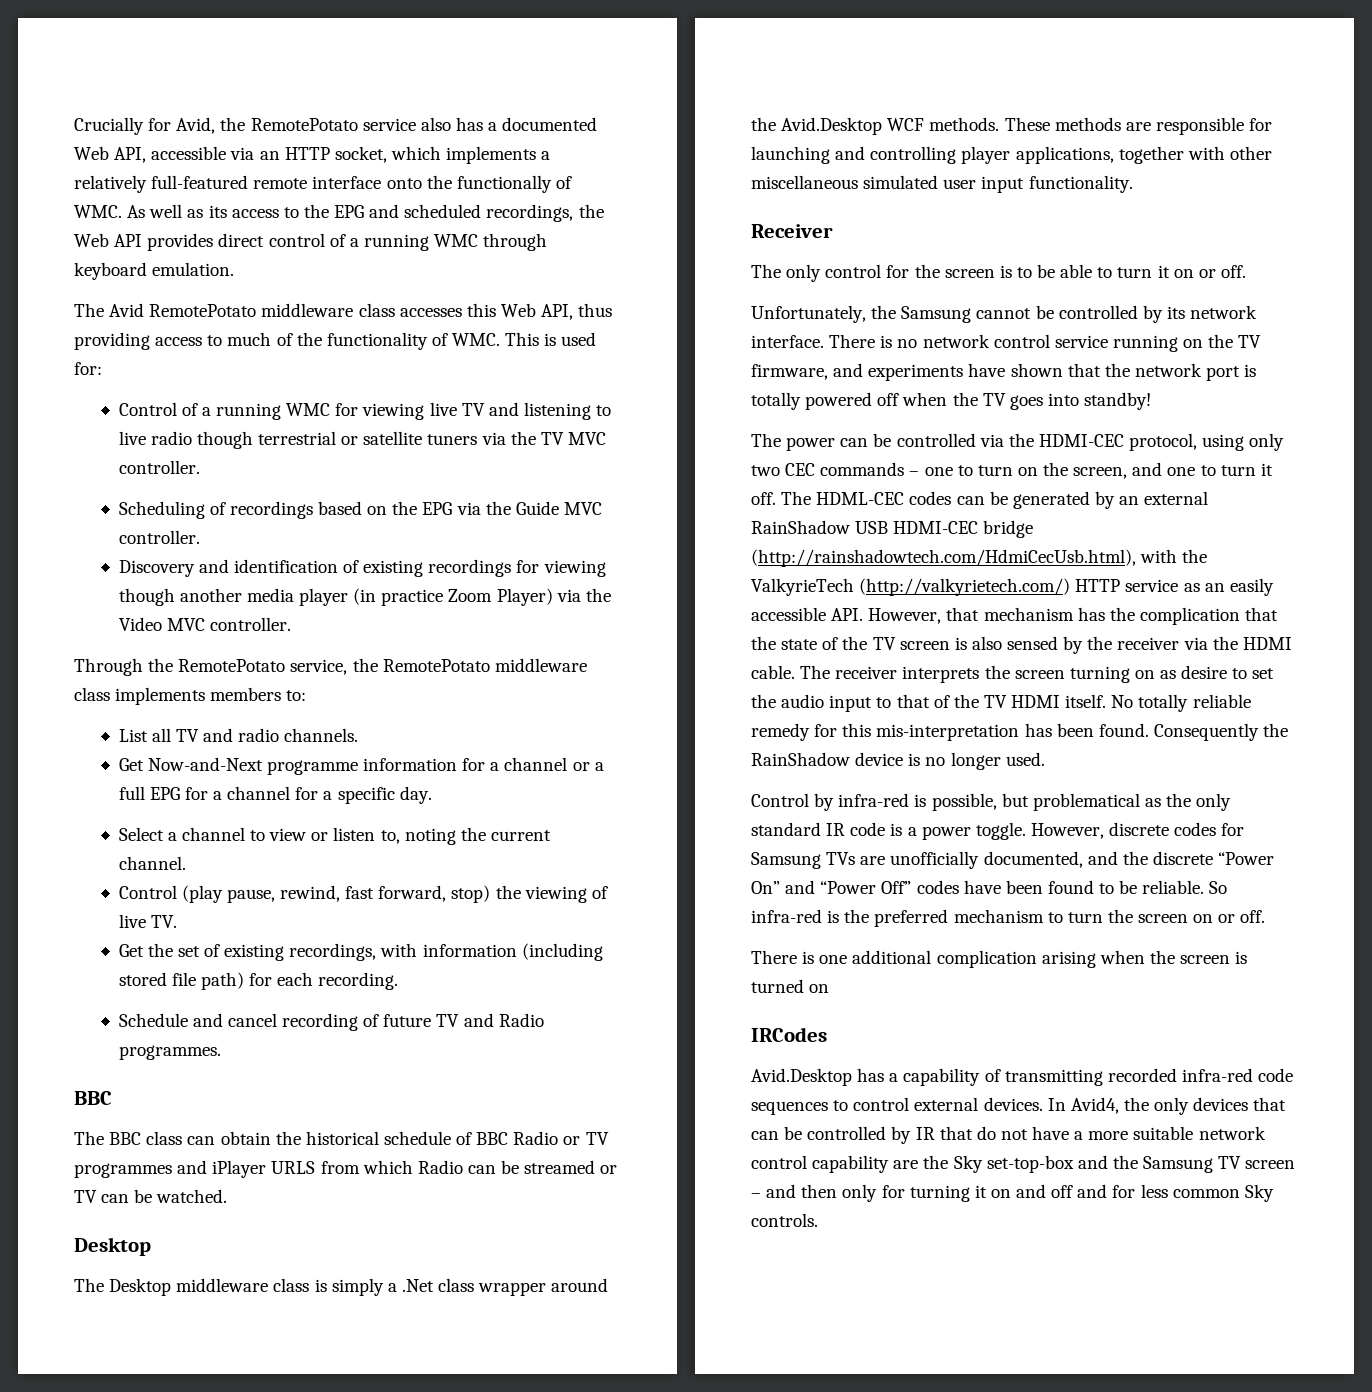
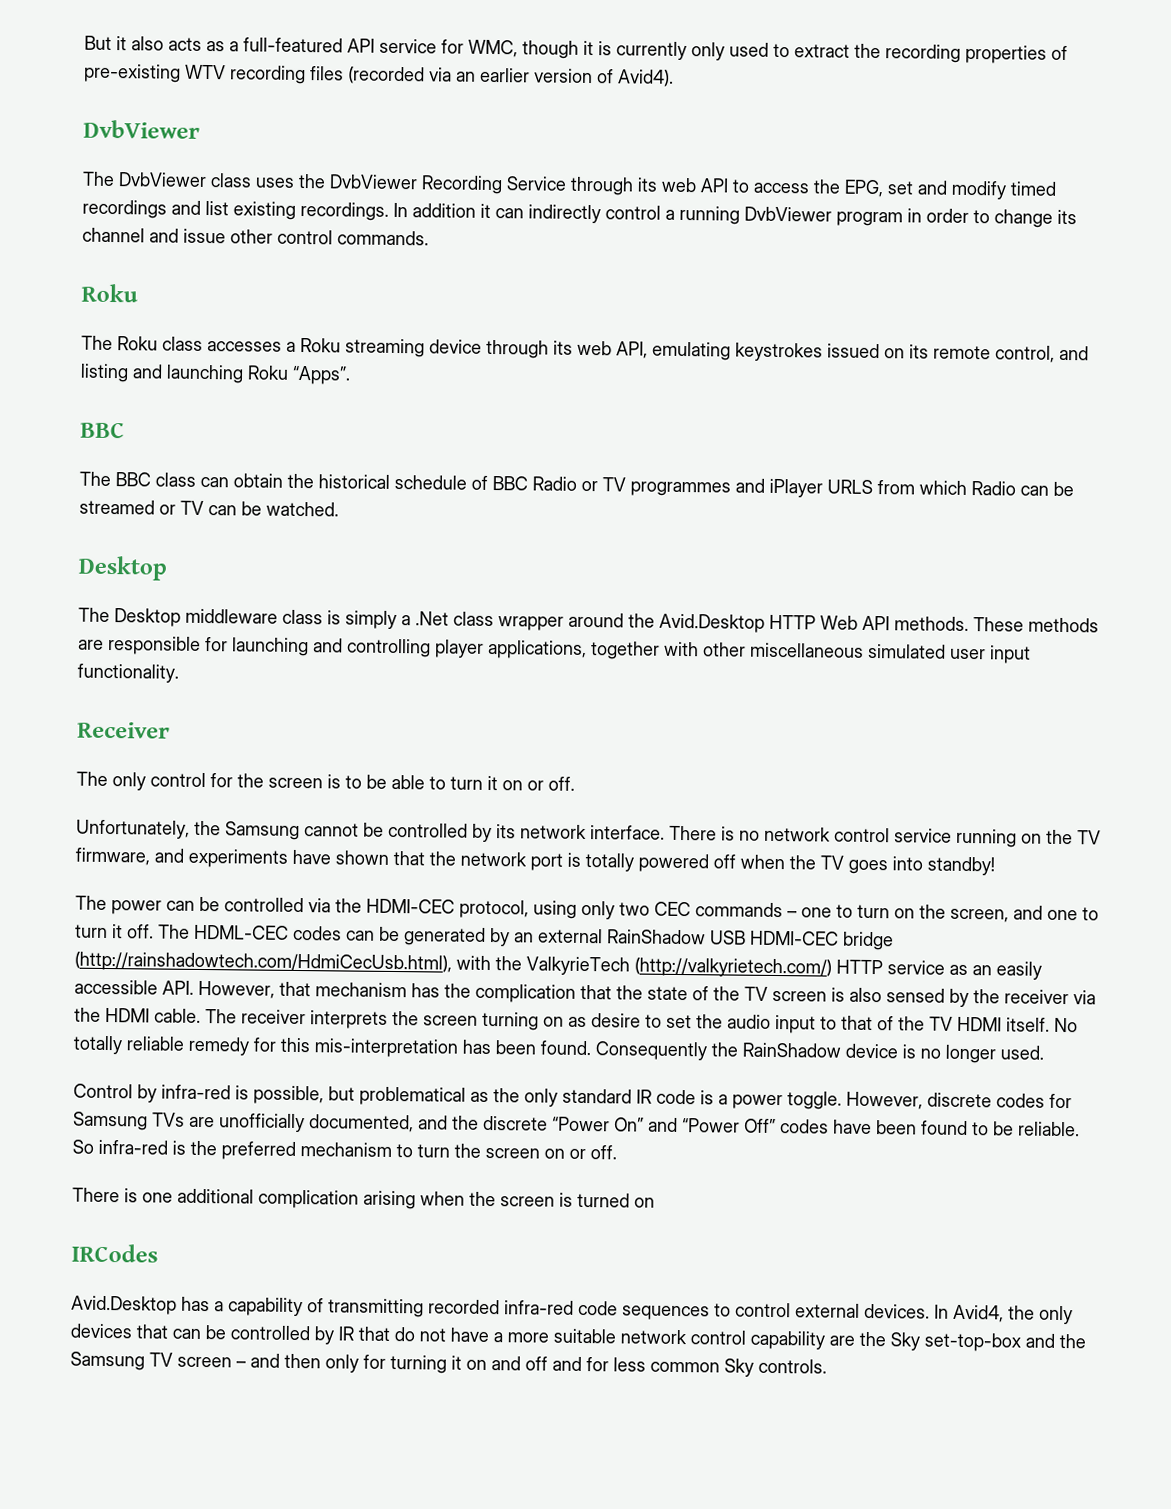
[74,117,598,135] [74,146,551,164] [74,175,572,193] [74,204,604,222] [74,233,548,251] [74,262,235,280] [74,303,613,320] [74,332,597,350] [74,362,102,375] [118,402,612,420] [118,431,606,449] [118,460,200,474] [118,501,602,519] [118,530,200,544] [118,559,606,577] [118,588,611,606] [118,617,291,631] [74,658,587,676] [74,687,307,705] [118,728,359,742] [118,757,604,775] [118,786,432,804] [118,827,551,845] [118,856,186,870] [118,885,608,903] [118,914,177,928] [118,943,603,961] [118,972,399,990] [118,1013,544,1031] [118,1045,221,1060] Crucially for Avid, the RemotePotato service also has a documented Web API, accessible via an HTTP socket, which implements a relatively full-featured remote interface onto the functionally of WMC. As well as its access to the EPG and scheduled recordings, the Web API provides direct control of a running WMC through keyboard emulation. // The Avid RemotePotato middleware class accesses this Web API, thus providing access to much of the functionality of WMC. This is used for: // Control of a running WMC for viewing live TV and listening to live radio though terrestrial or satellite tuners via the TV MVC controller. // Scheduling of recordings based on the EPG via the Guide MVC controller. // Discovery and identification of existing recordings for viewing though another media player (in practice Zoom Player) via the Video MVC controller. // Through the RemotePotato service, the RemotePotato middleware class implements members to: // List all TV and radio channels. // Get Now-and-Next programme information for a channel or a full EPG for a channel for a specific day. // Select a channel to view or listen to, noting the current channel. // Control (play pause, rewind, fast forward, stop) the viewing of live TV. // Get the set of existing recordings, with information (including stored file path) for each recording. // Schedule and cancel recording of future TV and Radio programmes. -> [84,35,1068,64] [84,63,674,87] [83,119,200,139] [82,171,1057,200] [82,199,1077,228] [82,227,429,246] [81,283,138,303] [81,335,1089,363] [80,363,351,385] But it also acts as a full-featured API service for WMC, though it is currently only used to extract the recording properties of pre-existing WTV recording files (recorded via an earlier version of Avid4). // DvbViewer // The DvbViewer class uses the DvbViewer Recording Service through its web API to access the EPG, set and modify timed recordings and list existing recordings. In addition it can indirectly control a running DvbViewer program in order to change its channel and issue other control commands. // Roku // The Roku class accesses a Roku streaming device through its web API, emulating keystrokes issued on its remote control, and listing and launching Roku “Apps”.
[887,118,925,131] WCF -> [769,614,890,631] HTTP Web API

